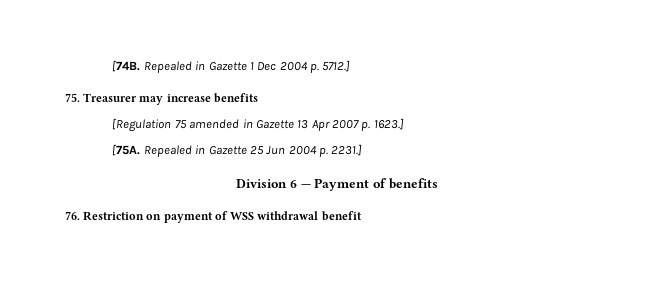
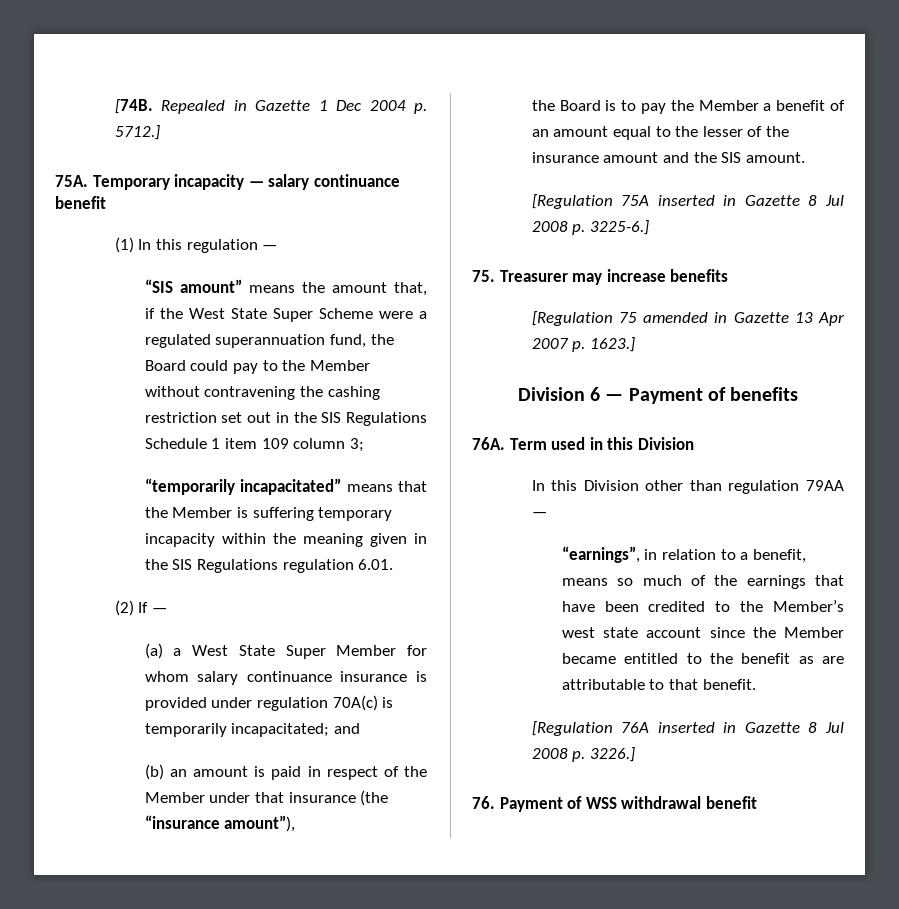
(351, 66) none -> [55,174,400,190] [55,196,106,209] [114,237,278,253] [144,279,427,296] [144,308,427,322] [144,334,394,348] [144,360,370,374] [144,386,380,400] [144,412,427,426] [144,438,364,452] [144,478,428,495] [144,507,393,521] [144,533,427,547] [144,559,394,573] [114,600,168,616] [144,643,427,659] [144,671,427,685] [144,695,394,711] [144,723,360,737] [144,764,427,780] [144,790,389,806] [144,815,296,832] [531,100,845,114] [531,126,789,140] [531,152,805,163] [531,194,844,209] [531,220,650,235] // 75A. Temporary incapacity — salary continuance benefit // (1) In this regulation — // “SIS amount” means the amount that, if the West State Super Scheme were a regulated superannuation fund, the Board could pay to the Member without contravening the cashing restriction set out in the SIS Regulations Schedule 1 item 109 column 3; // “temporarily incapacitated” means that the Member is suffering temporary incapacity within the meaning given in the SIS Regulations regulation 6.01. // (2) If — // (a) a West State Super Member for whom salary continuance insurance is provided under regulation 70A(c) is temporarily incapacitated; and // (b) an amount is paid in respect of the Member under that insurance (the “insurance amount”), // the Board is to pay the Member a benefit of an amount equal to the lesser of the insurance amount and the SIS amount. // [Regulation 75A inserted in Gazette 8 Jul 2008 p. 3225-6.]
[112,144,363,157] // [75A. Repealed in Gazette 25 Jun 2004 p. 2231.] -> (636, 344) none
[65,211,213,223] 76. Restriction on payment -> [472,437,694,450] [531,480,844,494] [531,512,547,517] [561,546,806,563] [561,575,844,589] [561,600,844,612] [561,627,844,638] [561,653,844,664] [561,679,756,690] [531,721,844,736] [531,747,636,762] [472,796,563,812] 76A. Term used in this Division // In this Division other than regulation 79AA — // “earnings”, in relation to a benefit, means so much of the earnings that have been credited to the Member’s west state account since the Member became entitled to the benefit as are attributable to that benefit. // [Regulation 76A inserted in Gazette 8 Jul 2008 p. 3226.] // 76. Payment

